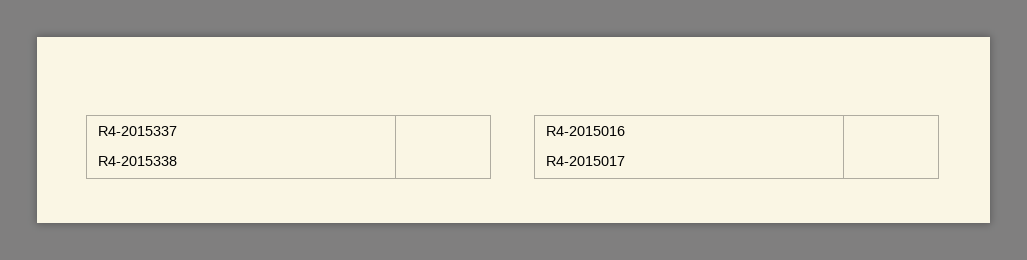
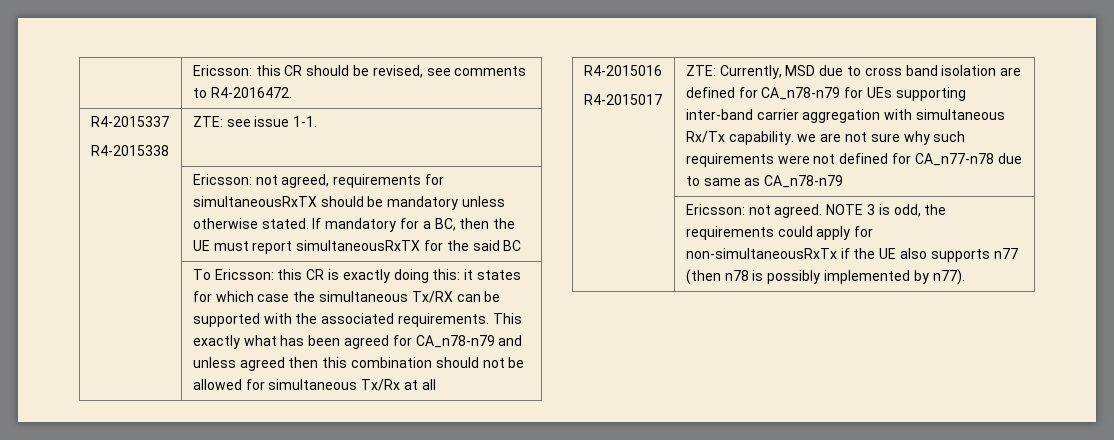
[97,126,177,136] [97,156,177,166] [545,126,625,136] [545,156,625,166] R4-2015337 // R4-2015338 | // R4-2015016 // R4-2015017 | -> [192,65,527,78] [192,87,292,98] [90,116,169,127] [90,145,169,156] [192,116,318,127] [192,174,445,188] [192,196,506,210] [192,218,516,232] [192,240,522,254] [192,269,521,283] [192,291,501,303] [192,313,522,327] [192,335,523,349] [192,357,525,371] [192,379,436,391] [583,65,662,76] [583,94,662,105] [685,65,1022,79] [685,87,966,101] [685,109,1006,123] [685,131,966,145] [685,153,1022,167] [685,175,844,188] [685,204,947,218] [685,226,874,240] [685,248,1018,262] [685,269,965,285] | Ericsson: this CR should be revised, see comments to R4-2016472. // R4-2015337 // R4-2015338 | ZTE: see issue 1-1. // | Ericsson: not agreed, requirements for simultaneousRxTX should be mandatory unless otherwise stated. If mandatory for a BC, then the UE must report simultaneousRxTX for the said BC // | To Ericsson: this CR is exactly doing this: it states for which case the simultaneous Tx/RX can be supported with the associated requirements. This exactly what has been agreed for CA_n78-n79 and unless agreed then this combination should not be allowed for simultaneous Tx/Rx at all // R4-2015016 // R4-2015017 | ZTE: Currently, MSD due to cross band isolation are defined for CA_n78-n79 for UEs supporting inter-band carrier aggregation with simultaneous Rx/Tx capability. we are not sure why such requirements were not defined for CA_n77-n78 due to same as CA_n78-n79 // | Ericsson: not agreed. NOTE 3 is odd, the requirements could apply for non-simultaneousRxTx if the UE also supports n77 (then n78 is possibly implemented by n77).

